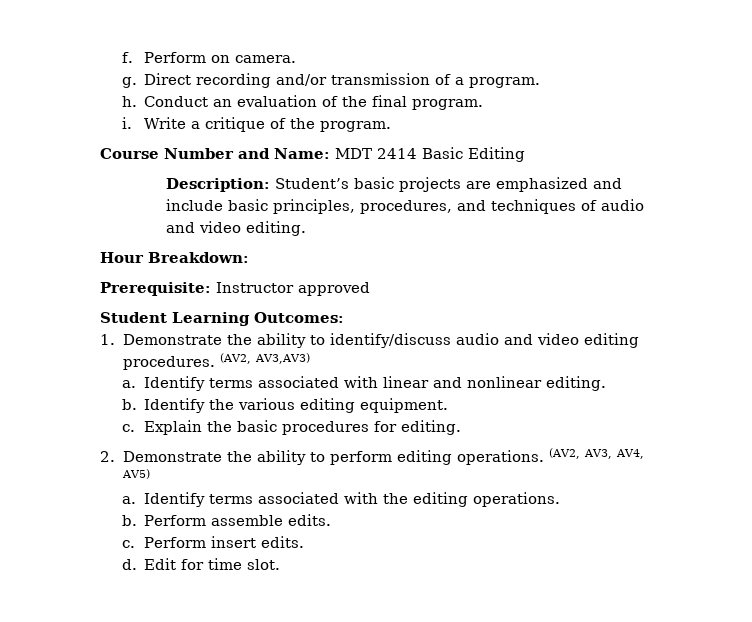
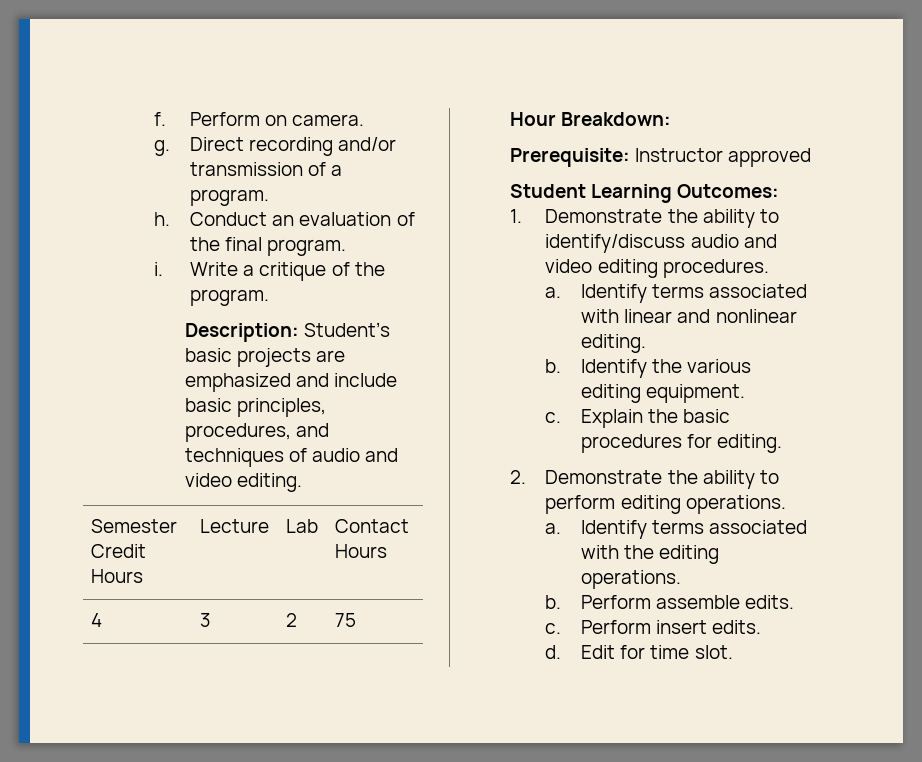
[99,147,525,162] // Course Number and Name: MDT 2414 Basic Editing -> (270, 297) none
(306, 228) none -> [90,519,177,533] [90,544,146,558] [90,569,143,583] [199,519,269,533] [285,519,318,533] [334,519,409,533] [334,544,387,558] [90,613,102,627] [199,613,211,627] [285,613,297,627] [334,613,356,627] // Semester Credit Hours | Lecture | Lab | Contact Hours // 4 | 3 | 2 | 75
[219,353,310,364] (AV2, AV3,AV3) -> (769, 268) none
[548,448,644,459] [121,469,150,479] (AV2, AV3, AV4, AV5) -> (786, 504) none

